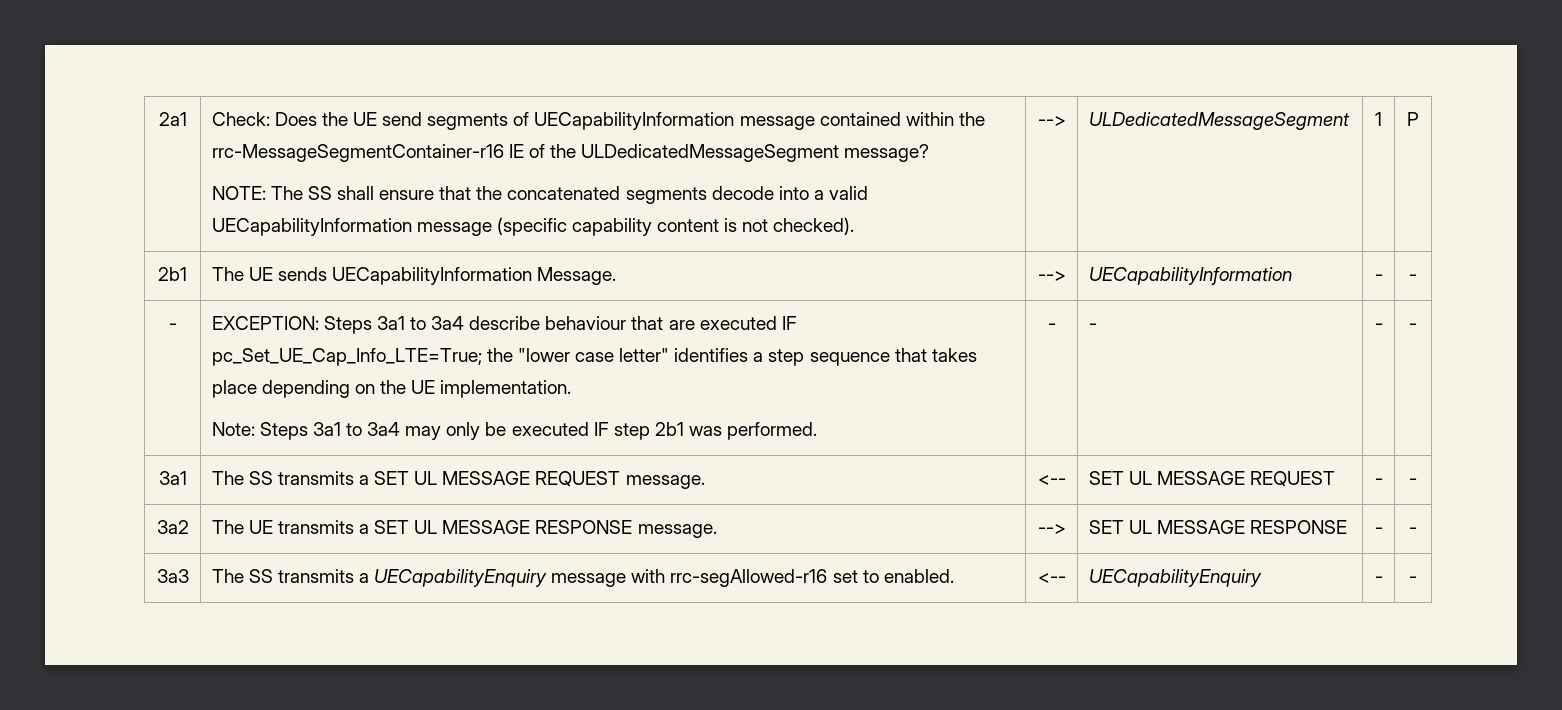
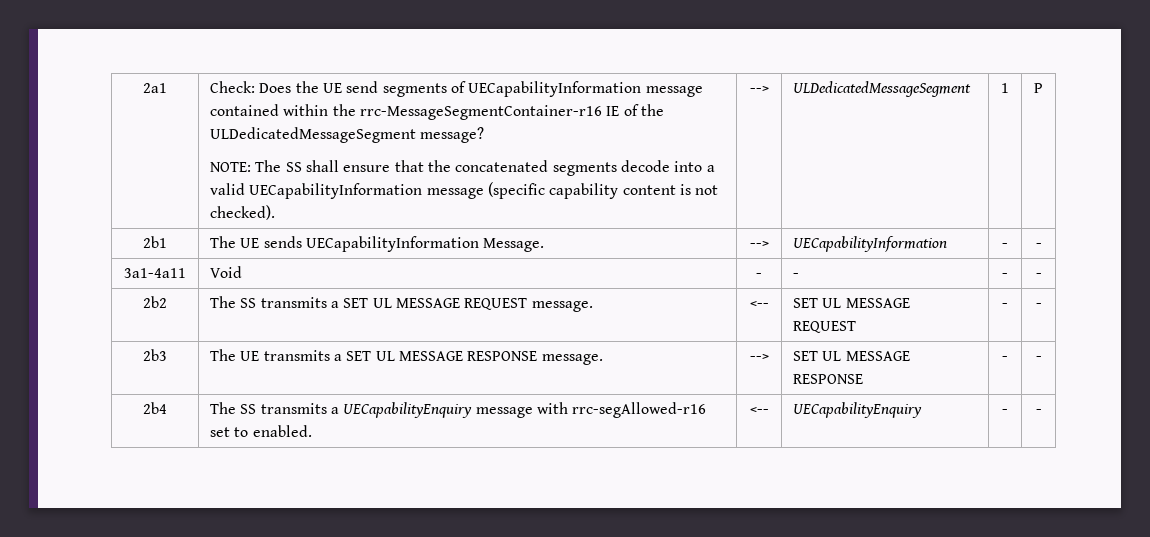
[168,323,177,330] [211,316,797,334] [211,348,977,366] [211,380,572,398] [211,422,818,440] - | EXCEPTION: Steps 3a1 to 3a4 describe behaviour that are executed IF pc_Set_UE_Cap_Info_LTE=True; the "lower case letter" identifies a step sequence that takes place depending on the UE implementation. // Note: Steps 3a1 to 3a4 may only be executed IF step 2b1 was performed. -> [124,268,186,278] [210,266,243,278] 3a1-4a11 | Void
[158,471,187,485] 3a1 -> [143,296,167,308] 2b2
[156,520,189,534] 3a2 -> [143,349,167,361] 2b3
[156,569,189,583] 3a3 -> [143,402,167,414] 2b4

